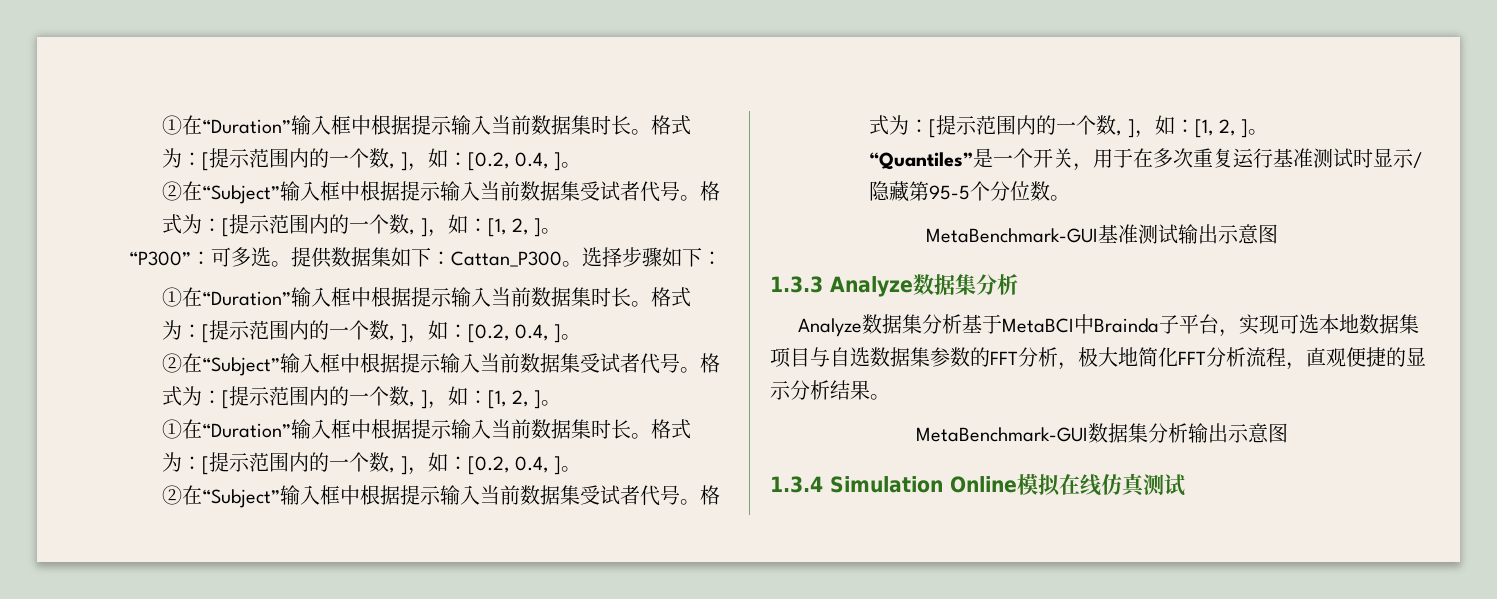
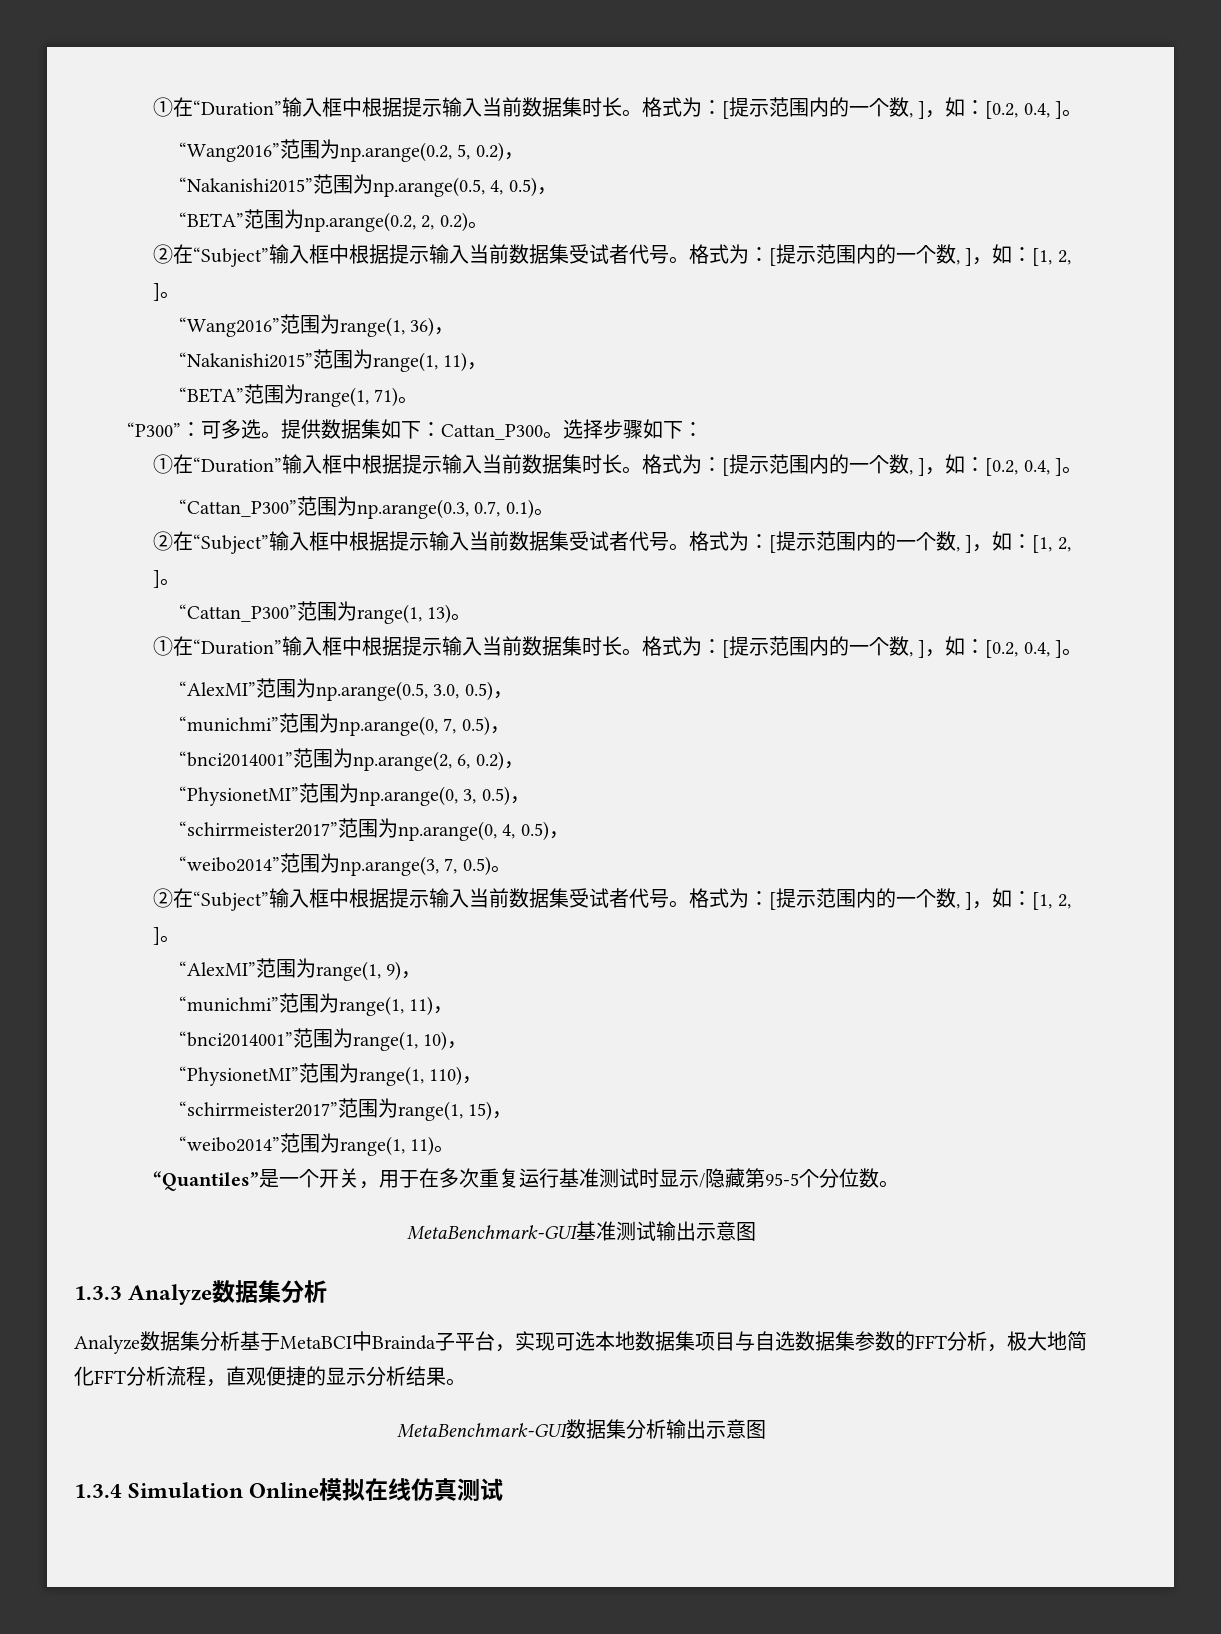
(582, 165) none -> [179,139,524,162] [179,174,557,197] [179,209,488,232] // “Wang2016”范围为np.arange(0.2, 5, 0.2)， // “Nakanishi2015”范围为np.arange(0.5, 4, 0.5)， // “BETA”范围为np.arange(0.2, 2, 0.2)。
(562, 231) none -> [179,314,455,337] [179,349,488,372] [179,384,419,407] // “Wang2016”范围为range(1, 36)， // “Nakanishi2015”范围为range(1, 11)， // “BETA”范围为range(1, 71)。
(582, 337) none -> [179,496,554,519] // “Cattan_P300”范围为np.arange(0.3, 0.7, 0.1)。
(562, 403) none -> [179,601,472,624] // “Cattan_P300”范围为range(1, 13)。
(582, 469) none -> [179,678,513,701] [179,713,510,736] [179,748,524,771] [179,783,530,806] [179,818,569,841] [179,853,511,876] // “AlexMI”范围为np.arange(0.5, 3.0, 0.5)， // “munichmi”范围为np.arange(0, 7, 0.5)， // “bnci2014001”范围为np.arange(2, 6, 0.2)， // “PhysionetMI”范围为np.arange(0, 3, 0.5)， // “schirrmeister2017”范围为np.arange(0, 4, 0.5)， // “weibo2014”范围为np.arange(3, 7, 0.5)。
(1269, 132) none -> [179,958,422,981] [179,993,454,1016] [179,1028,468,1051] [179,1063,483,1086] [179,1098,513,1121] [179,1133,455,1156] // “AlexMI”范围为range(1, 9)， // “munichmi”范围为range(1, 11)， // “bnci2014001”范围为range(1, 10)， // “PhysionetMI”范围为range(1, 110)， // “schirrmeister2017”范围为range(1, 15)， // “weibo2014”范围为range(1, 11)。

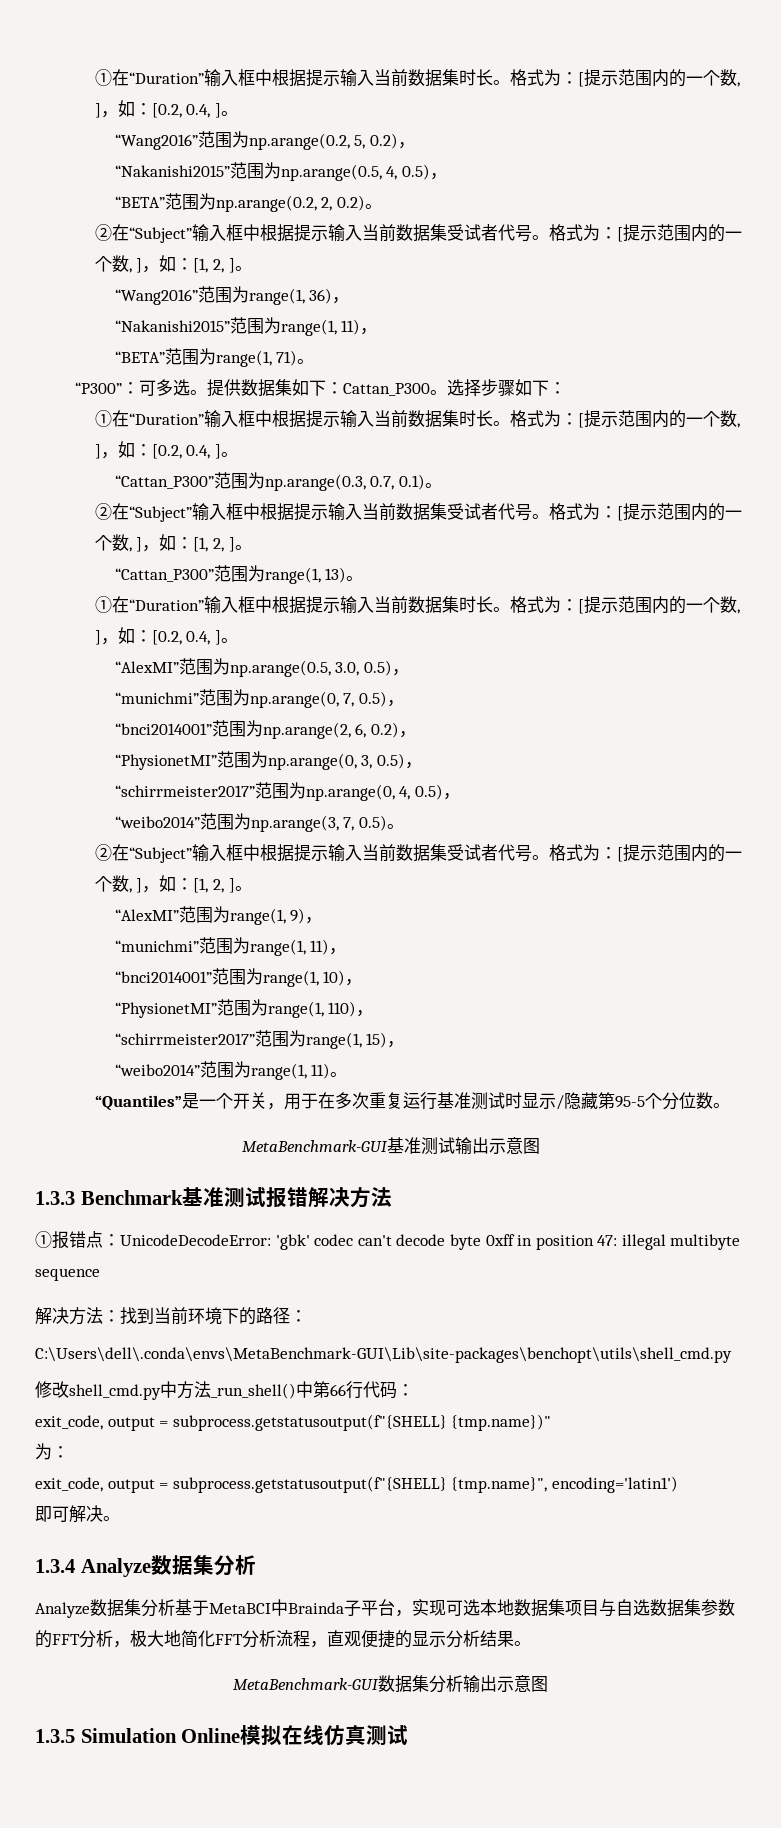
(122, 1293) none -> [80,1187,392,1208] [35,1231,741,1250] [35,1268,100,1281] [35,1307,307,1325] [35,1347,732,1363] [35,1381,414,1400] [35,1414,552,1431] [35,1443,69,1460] [35,1476,678,1493] [35,1505,120,1523] [35,1559,75,1573] Benchmark基准测试报错解决方法 // ①报错点：UnicodeDecodeError: 'gbk' codec can't decode byte 0xff in position 47: illegal multibyte sequence // 解决方法：找到当前环境下的路径： // C:\Users\dell\.conda\envs\MetaBenchmark-GUI\Lib\site-packages\benchopt\utils\shell_cmd.py // 修改shell_cmd.py中方法_run_shell()中第66行代码： // exit_code, output = subprocess.getstatusoutput(f"{SHELL} {tmp.name})" // 为： // exit_code, output = subprocess.getstatusoutput(f"{SHELL} {tmp.name}", encoding='latin1') // 即可解决。 // 1.3.4
[74,1484,122,1498] 1.3.4 -> [35,1729,75,1743] 1.3.5

